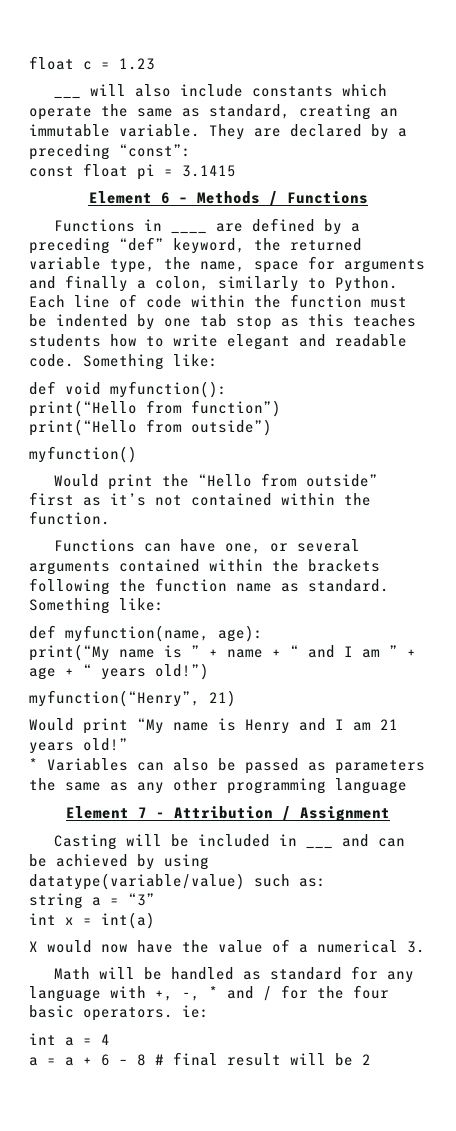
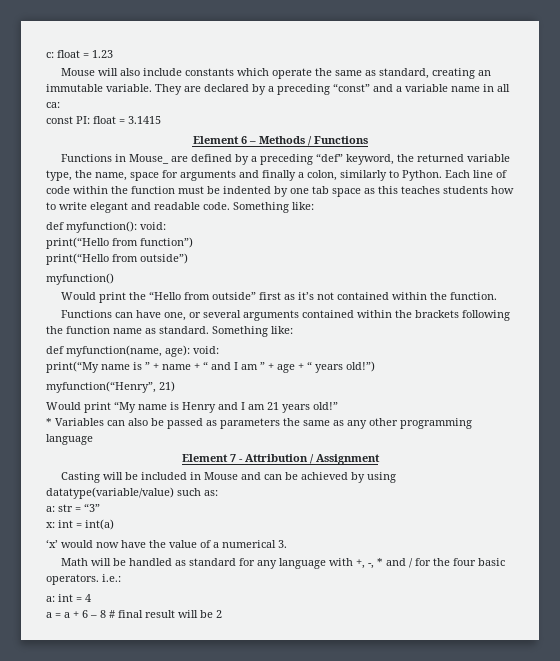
[29,56,92,70] float c -> [46,50,80,58] c: float
[54,96,82,99] ___ -> [61,68,96,76] Mouse
[119,144,191,157] “const”: -> [333,83,510,92] [46,102,60,108] “const” and a variable name in all ca:
[83,163,155,180] float pi -> [76,116,116,124] PI: float
[171,231,208,234] ____ -> [129,154,170,164] Mouse_
[236,316,272,330] stop -> [332,188,361,197] space
[65,382,101,395] void -> (64, 226) none
(227, 389) none -> [140,222,166,230] void:
(263, 633) none -> [193,346,219,354] void:
[306,846,334,849] ___ -> [204,472,239,480] Mouse
[29,893,101,909] string a -> [46,504,73,512] a: str
[29,913,74,925] int x -> [46,520,73,528] x: int
[29,941,38,952] X -> [46,539,58,548] ‘x’
[182,1005,209,1018] [29,1033,74,1046] ie: // int a -> [102,574,121,582] [46,594,73,602] i.e.: // a: int

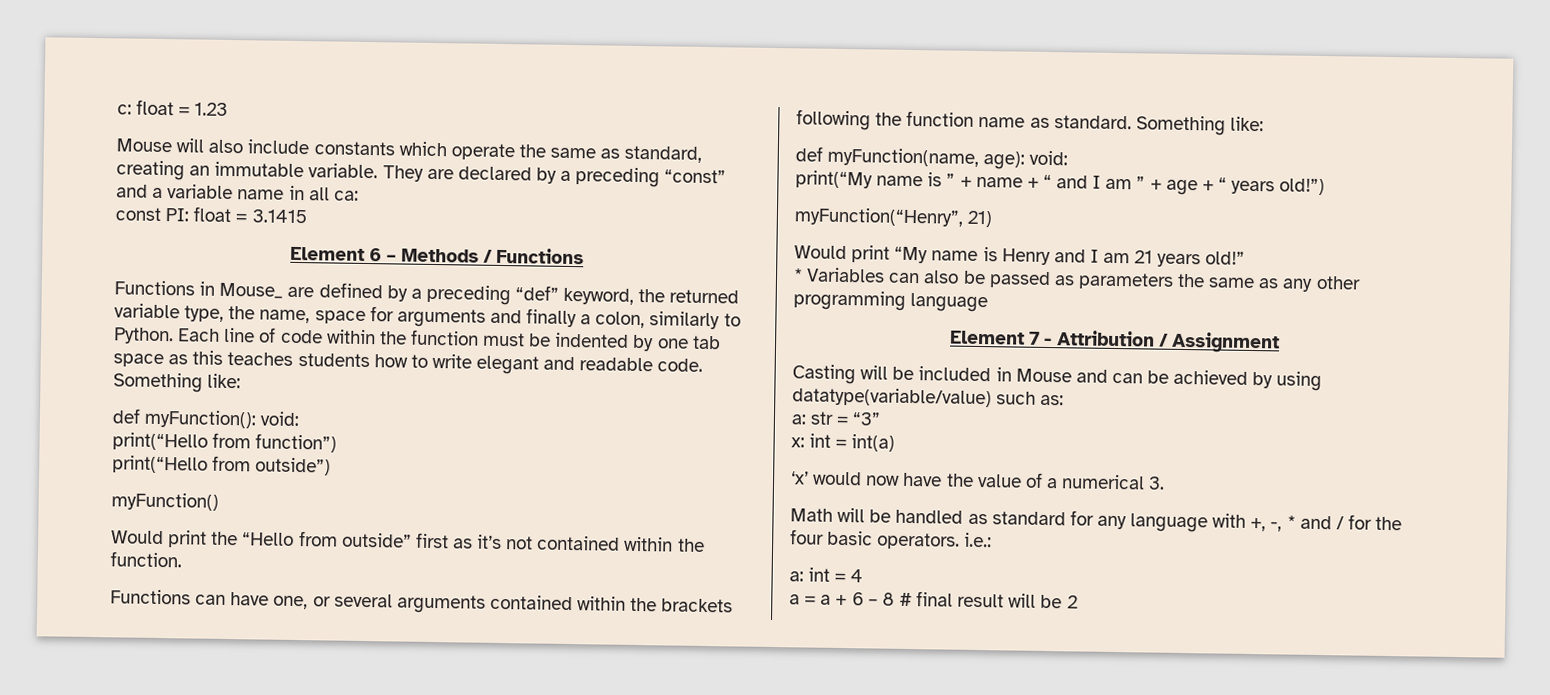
[66,221,137,233] myfunction(): -> [144,409,258,429] myFunction():
[46,273,114,285] myfunction() -> [111,492,219,511] myFunction()
[66,345,162,357] myfunction(name, -> [827,147,980,167] myFunction(name,
[46,381,156,393] myfunction(“Henry”, -> [794,207,964,227] myFunction(“Henry”,

